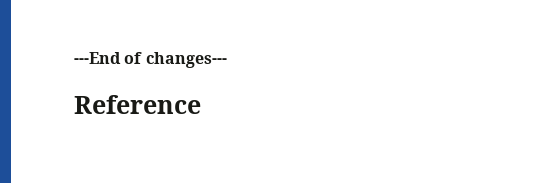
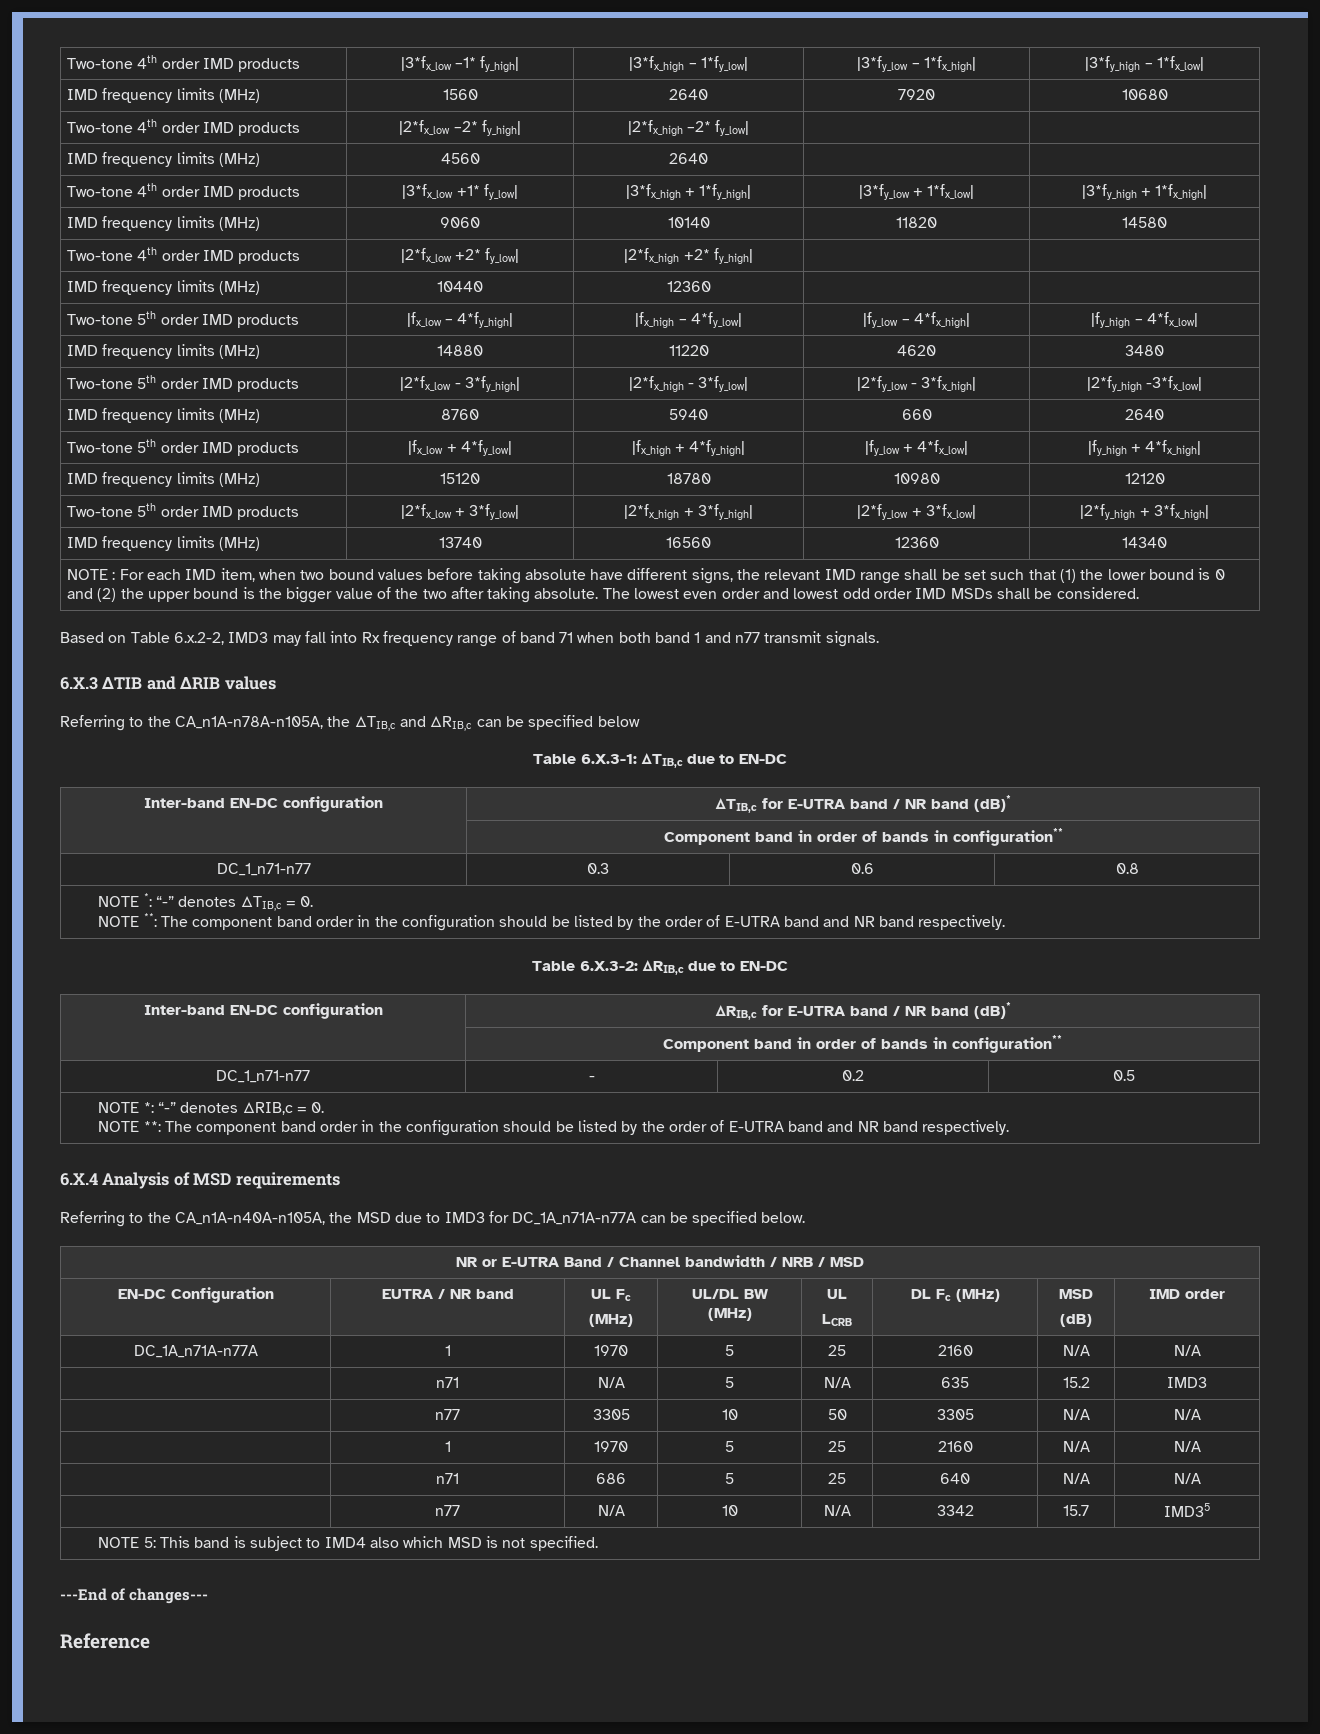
(74, 58) none -> [66,55,301,72] [400,56,520,72] [629,56,748,72] [857,56,976,72] [1085,56,1204,72] [66,88,260,103] [442,89,478,100] [669,89,708,100] [898,89,935,100] [1121,89,1168,100] [66,119,301,136] [399,120,521,136] [627,120,750,136] [66,152,260,167] [440,153,480,164] [669,153,708,164] [66,183,301,200] [402,184,518,200] [625,184,752,200] [858,184,975,200] [1081,184,1208,200] [66,216,260,231] [440,217,480,228] [667,217,710,228] [896,217,937,228] [1122,217,1167,228] [66,247,301,264] [400,248,520,264] [624,248,753,264] [66,280,260,295] [437,281,483,292] [666,281,711,292] [66,311,300,328] [406,312,514,328] [635,312,742,328] [863,312,970,328] [1091,312,1198,328] [66,344,260,359] [437,345,483,356] [668,345,709,356] [897,345,936,356] [1125,345,1164,356] [66,375,300,392] [400,376,520,392] [628,376,749,392] [856,376,977,392] [1086,376,1203,392] [66,408,260,423] [441,409,479,420] [669,409,708,420] [901,409,932,420] [1125,409,1164,420] [66,439,300,456] [408,440,512,456] [631,440,746,456] [864,440,969,456] [1087,440,1202,456] [66,472,260,487] [440,473,480,484] [666,473,711,484] [893,473,940,484] [1124,473,1165,484] [66,503,300,520] [400,504,520,520] [624,504,753,520] [857,504,976,520] [1080,504,1209,520] [66,536,260,551] [438,537,482,548] [666,537,711,548] [894,537,939,548] [1122,537,1167,548] [66,568,1225,584] [66,587,1139,603] [60,631,879,647] [60,676,276,690] [60,715,640,731] [533,753,787,768] [144,796,383,812] [715,795,1011,813] [663,828,1063,846] [216,863,311,876] [587,863,609,874] [850,863,874,874] [1115,863,1139,874] [98,893,314,911] [98,913,1006,931] [532,960,788,975] [143,1003,383,1019] [714,1002,1011,1020] [663,1035,1062,1053] [216,1070,310,1083] [588,1076,595,1081] [842,1070,864,1081] [1113,1070,1135,1081] [98,1102,325,1115] [98,1120,1010,1136] [60,1172,340,1189] [60,1211,806,1227] [456,1255,864,1267] [117,1287,274,1303] [381,1289,514,1299] [591,1289,631,1301] [589,1314,633,1327] [691,1289,768,1299] [707,1308,752,1321] [827,1289,847,1299] [822,1314,852,1326] [910,1289,1000,1302] [1059,1289,1093,1299] [1060,1314,1092,1327] [1149,1289,1225,1299] [133,1345,258,1358] [444,1345,451,1356] [594,1345,628,1356] [725,1345,734,1356] [828,1345,846,1356] [937,1345,973,1356] [1062,1345,1090,1356] [1173,1345,1201,1356] [436,1377,459,1388] [597,1377,625,1388] [725,1377,734,1388] [823,1377,851,1388] [941,1377,969,1388] [1062,1377,1090,1388] [1167,1377,1207,1388] [435,1409,460,1420] [592,1409,630,1420] [721,1409,738,1420] [827,1409,847,1420] [936,1409,974,1420] [1062,1409,1090,1420] [1173,1409,1201,1420] [444,1441,451,1452] [594,1441,628,1452] [725,1441,734,1452] [828,1441,846,1452] [937,1441,973,1452] [1062,1441,1090,1452] [1173,1441,1201,1452] [436,1473,459,1484] [596,1473,626,1484] [725,1473,734,1484] [828,1473,846,1484] [940,1473,970,1484] [1062,1473,1090,1484] [1173,1473,1201,1484] [435,1505,460,1516] [597,1505,625,1516] [721,1505,738,1516] [823,1505,851,1516] [936,1505,974,1516] [1063,1505,1089,1516] [1164,1503,1210,1517] [98,1536,598,1551] Two-tone 4th order IMD products | |3*fx_low –1* fy_high| | |3*fx_high – 1*fy_low| | |3*fy_low – 1*fx_high| | |3*fy_high – 1*fx_low| // IMD frequency limits (MHz) | 1560 | 2640 | 7920 | 10680 // Two-tone 4th order IMD products | |2*fx_low –2* fy_high| | |2*fx_high –2* fy_low| | | // IMD frequency limits (MHz) | 4560 | 2640 | | // Two-tone 4th order IMD products | |3*fx_low +1* fy_low| | |3*fx_high + 1*fy_high| | |3*fy_low + 1*fx_low| | |3*fy_high + 1*fx_high| // IMD frequency limits (MHz) | 9060 | 10140 | 11820 | 14580 // Two-tone 4th order IMD products | |2*fx_low +2* fy_low| | |2*fx_high +2* fy_high| | | // IMD frequency limits (MHz) | 10440 | 12360 | | // Two-tone 5th order IMD products | |fx_low – 4*fy_high| | |fx_high – 4*fy_low| | |fy_low – 4*fx_high| | |fy_high – 4*fx_low| // IMD frequency limits (MHz) | 14880 | 11220 | 4620 | 3480 // Two-tone 5th order IMD products | |2*fx_low - 3*fy_high| | |2*fx_high - 3*fy_low| | |2*fy_low - 3*fx_high| | |2*fy_high -3*fx_low| // IMD frequency limits (MHz) | 8760 | 5940 | 660 | 2640 // Two-tone 5th order IMD products | |fx_low + 4*fy_low| | |fx_high + 4*fy_high| | |fy_low + 4*fx_low| | |fy_high + 4*fx_high| // IMD frequency limits (MHz) | 15120 | 18780 | 10980 | 12120 // Two-tone 5th order IMD products | |2*fx_low + 3*fy_low| | |2*fx_high + 3*fy_high| | |2*fy_low + 3*fx_low| | |2*fy_high + 3*fx_high| // IMD frequency limits (MHz) | 13740 | 16560 | 12360 | 14340 // NOTE : For each IMD item, when two bound values before taking absolute have different signs, the relevant IMD range shall be set such that (1) the lower bound is 0 and (2) the upper bound is the bigger value of the two after taking absolute. The lowest even order and lowest odd order IMD MSDs shall be considered. // Based on Table 6.x.2-2, IMD3 may fall into Rx frequency range of band 71 when both band 1 and n77 transmit signals. // 6.X.3 ∆TIB and ∆RIB values // Referring to the CA_n1A-n78A-n105A, the ΔTIB,c and ΔRIB,c can be specified below // Table 6.X.3-1: ΔTIB,c due to EN-DC // Inter-band EN-DC configuration | ΔTIB,c for E-UTRA band / NR band (dB)* // | Component band in order of bands in configuration** // DC_1_n71-n77 | 0.3 | 0.6 | 0.8 // NOTE *: “-” denotes ΔTIB,c = 0. // NOTE **: The component band order in the configuration should be listed by the order of E-UTRA band and NR band respectively. // Table 6.X.3-2: ΔRIB,c due to EN-DC // Inter-band EN-DC configuration | ΔRIB,c for E-UTRA band / NR band (dB)* // | Component band in order of bands in configuration** // DC_1_n71-n77 | - | 0.2 | 0.5 // NOTE *: “-” denotes ΔRIB,c = 0. // NOTE **: The component band order in the configuration should be listed by the order of E-UTRA band and NR band respectively. // 6.X.4 Analysis of MSD requirements // Referring to the CA_n1A-n40A-n105A, the MSD due to IMD3 for DC_1A_n71A-n77A can be specified below. // NR or E-UTRA Band / Channel bandwidth / NRB / MSD // EN-DC Configuration | EUTRA / NR band | UL Fc // (MHz) | UL/DL BW // (MHz) | UL // LCRB | DL Fc (MHz) | MSD // (dB) | IMD order // DC_1A_n71A-n77A | 1 | 1970 | 5 | 25 | 2160 | N/A | N/A // | n71 | N/A | 5 | N/A | 635 | 15.2 | IMD3 // | n77 | 3305 | 10 | 50 | 3305 | N/A | N/A // | 1 | 1970 | 5 | 25 | 2160 | N/A | N/A // | n71 | 686 | 5 | 25 | 640 | N/A | N/A // | n77 | N/A | 10 | N/A | 3342 | 15.7 | IMD35 // NOTE 5: This band is subject to IMD4 also which MSD is not specified. //

